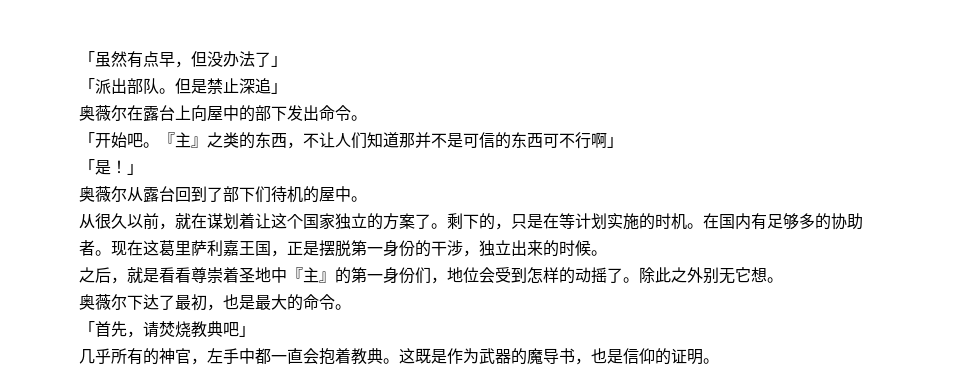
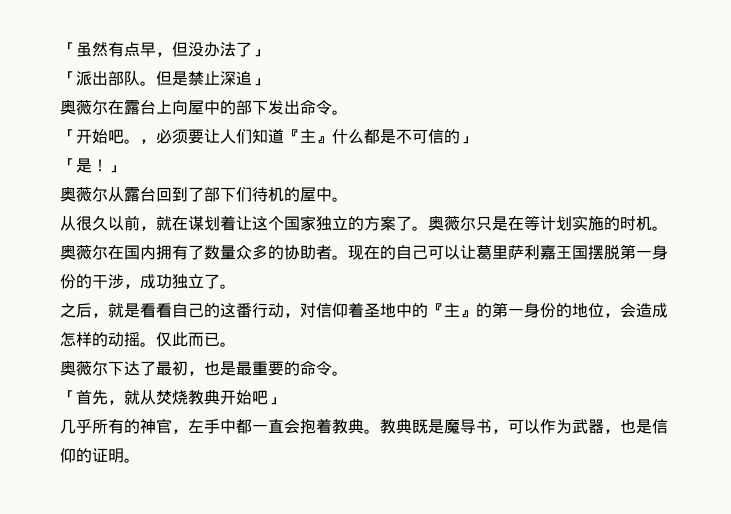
[159,132,607,149] 『主』之类的东西，不让人们知道那并不是可信的东西可不行啊 -> [140,129,460,144] ，必须要让人们知道『主』什么都是不可信的
[447,213,511,230] 剩下的， -> [428,215,476,231] 奥薇尔
[703,213,799,230] 在国内有足够 -> [60,244,252,260] 奥薇尔在国内拥有了数量众
[143,240,159,256] 这 -> [380,245,476,260] 的自己可以让
[271,241,319,257] ，正是 -> (588, 252) none
[479,240,591,257] 独立出来的时候 -> [140,274,220,289] 成功独立了
[191,267,223,284] 尊崇 -> [172,303,348,318] 自己的这番行动，对信仰
(287, 275) none -> [412,303,428,318] 的
[415,267,767,284] 们，地位会受到怎样的动摇了。除此之外别无它想 -> [556,302,668,318] [60,332,220,347] 的地位，会造成怎样的动摇。仅此而已
[271,294,287,310] 大 -> [252,361,284,376] 重要
[143,321,159,338] 请 -> [124,390,156,405] 就从
(223, 329) none -> [220,390,252,405] 开始
[399,348,575,365] 这既是作为武器的魔导书 -> [380,418,604,434] 教典既是魔导书，可以作为武器

